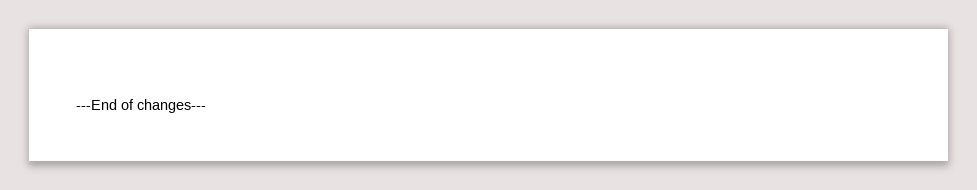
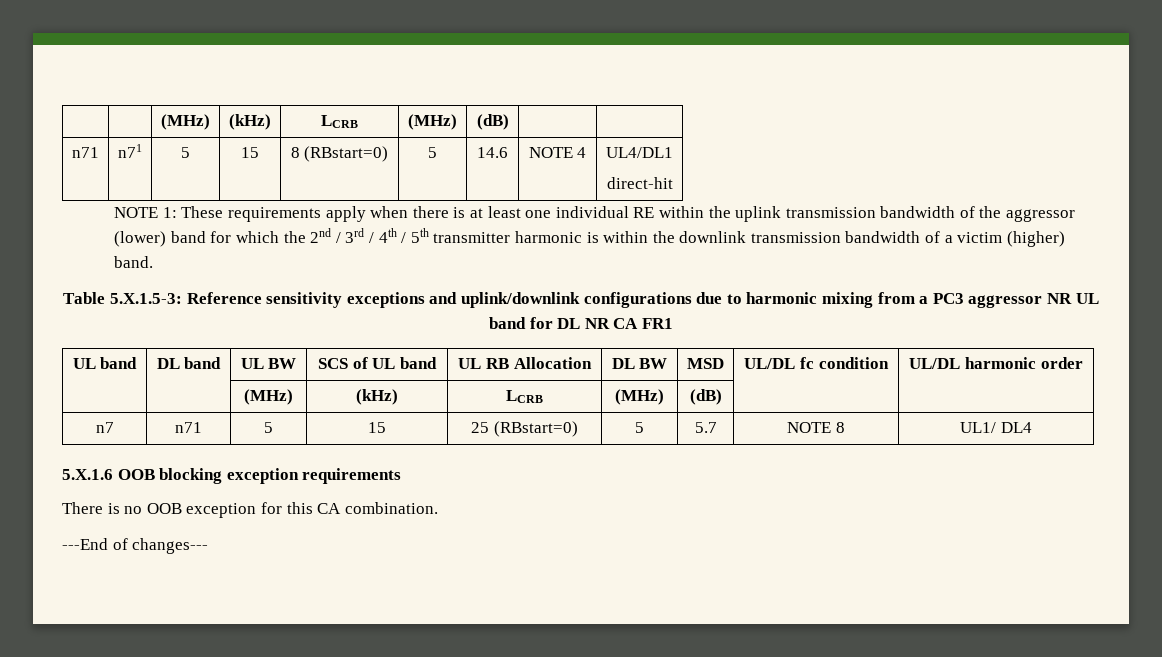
(76, 104) none -> [161,114,210,130] [229,114,271,130] [321,115,358,128] [408,114,457,130] [476,114,509,130] [72,147,99,158] [118,144,142,158] [181,147,190,158] [241,147,259,158] [290,146,389,162] [428,147,437,158] [477,147,508,158] [528,147,587,158] [606,147,673,158] [606,177,673,189] [114,206,1076,222] [114,228,1065,247] [114,256,154,268] [63,292,1099,308] [489,317,673,329] [72,357,138,369] [156,357,222,369] [240,358,297,369] [318,357,437,369] [458,357,592,369] [611,358,668,369] [687,358,724,369] [744,357,889,369] [909,357,1083,369] [244,389,293,405] [356,389,398,405] [506,390,543,403] [615,389,664,405] [689,389,722,405] [95,422,114,433] [175,422,202,433] [264,422,273,433] [368,422,386,433] [471,421,578,437] [635,422,644,433] [694,422,717,433] [787,422,845,433] [960,422,1032,433] [62,468,402,484] [62,502,438,518] | | (MHz) | (kHz) | LCRB | (MHz) | (dB) | | // n71 | n71 | 5 | 15 | 8 (RBstart=0) | 5 | 14.6 | NOTE 4 | UL4/DL1 // direct-hit // NOTE 1: These requirements apply when there is at least one individual RE within the uplink transmission bandwidth of the aggressor (lower) band for which the 2nd / 3rd / 4th / 5th transmitter harmonic is within the downlink transmission bandwidth of a victim (higher) band. // Table 5.X.1.5-3: Reference sensitivity exceptions and uplink/downlink configurations due to harmonic mixing from a PC3 aggressor NR UL band for DL NR CA FR1 // UL band | DL band | UL BW | SCS of UL band | UL RB Allocation | DL BW | MSD | UL/DL fc condition | UL/DL harmonic order // | | (MHz) | (kHz) | LCRB | (MHz) | (dB) | | // n7 | n71 | 5 | 15 | 25 (RBstart=0) | 5 | 5.7 | NOTE 8 | UL1/ DL4 // 5.X.1.6 OOB blocking exception requirements // There is no OOB exception for this CA combination. //

